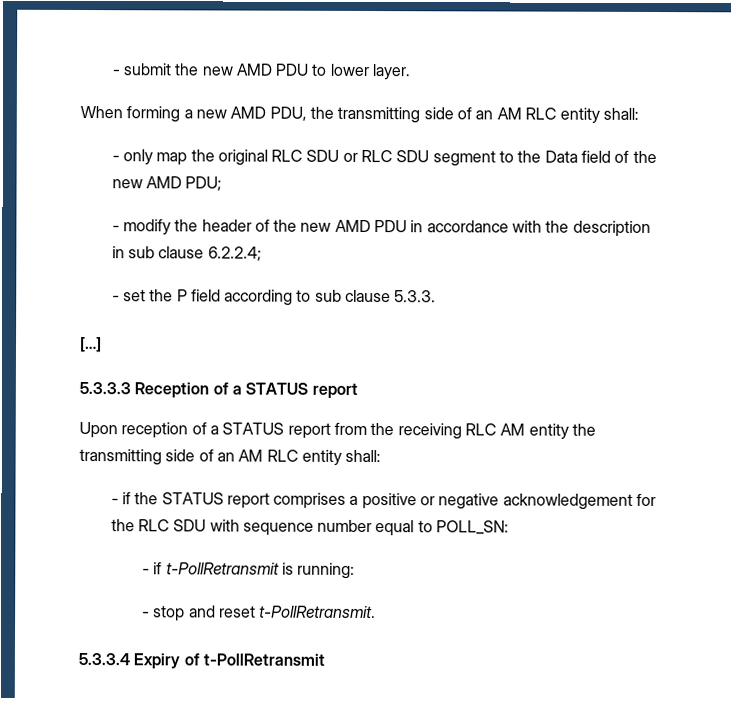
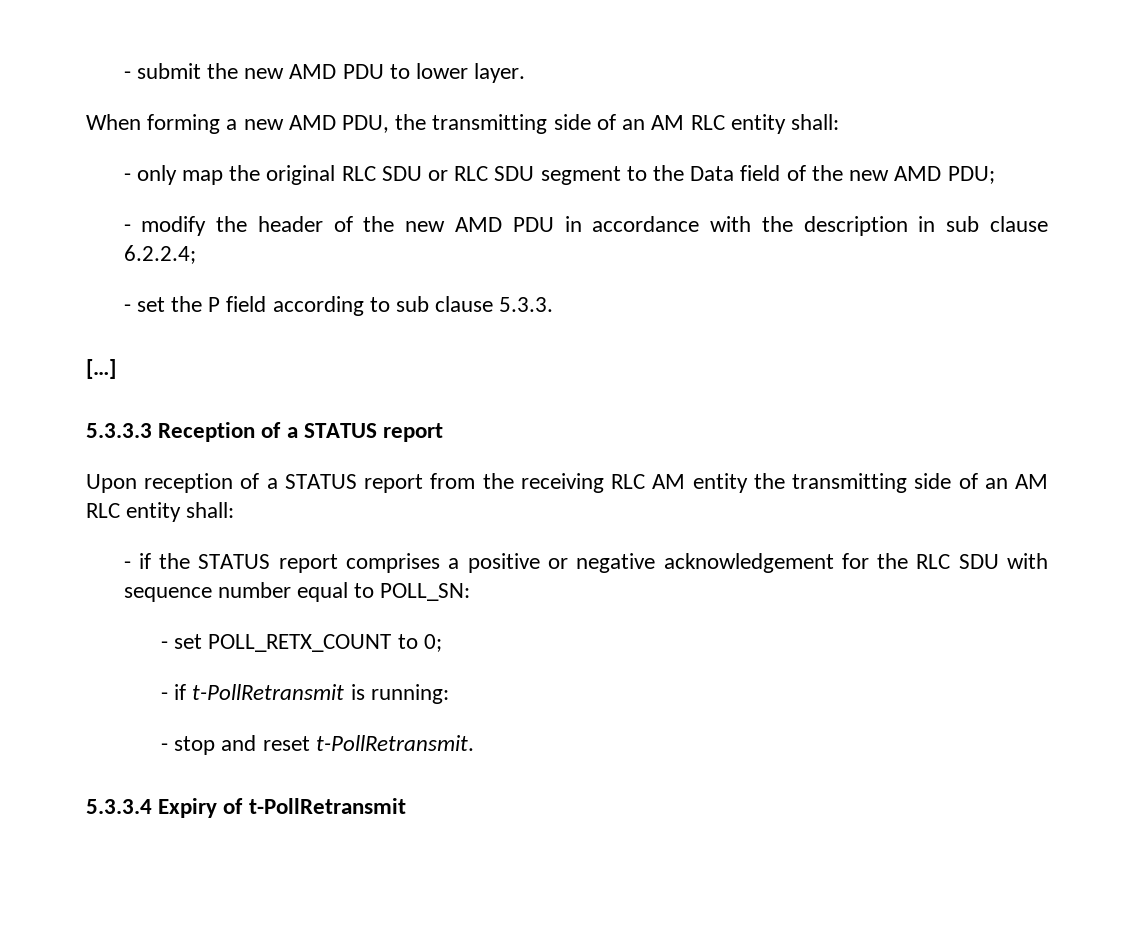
(510, 527) none -> [161,634,442,652] // - set POLL_RETX_COUNT to 0;

